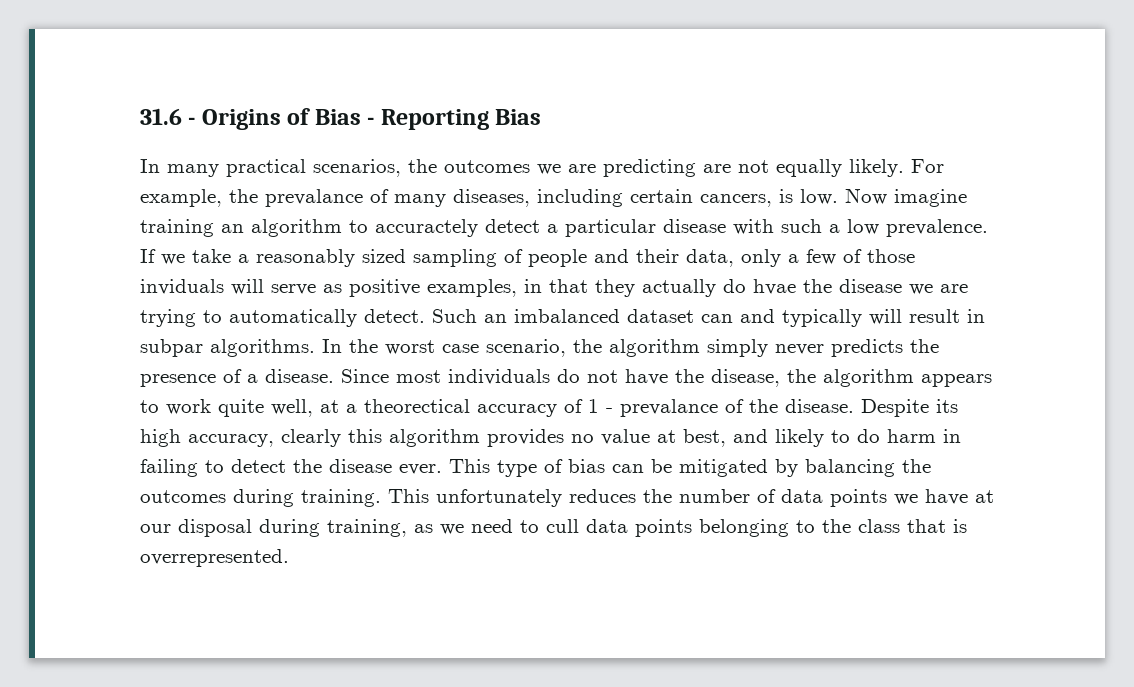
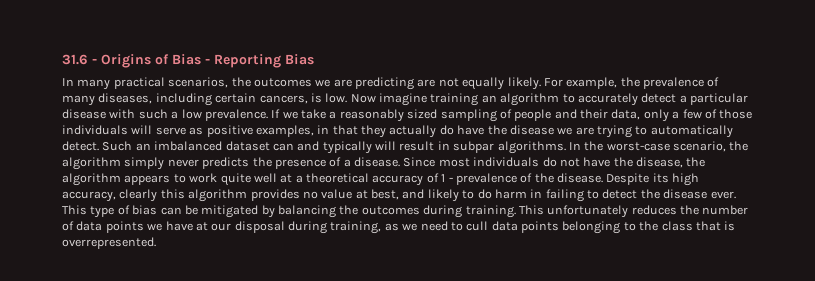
[265,189,363,207] prevalance -> [643,77,704,89] prevalence
[375,219,478,237] accuractely -> [577,93,638,106] accurately
[140,279,224,295] inviduals -> [62,125,128,135] individuals
[753,279,796,295] hvae -> [457,125,485,135] have
[385,340,479,355] worst case -> [606,142,670,151] worst-case
[271,399,313,417] well, -> [253,173,277,183] well
[364,399,470,413] theorectical -> [306,173,369,183] theoretical
[620,399,718,417] prevalance -> [455,173,517,185] prevalence

